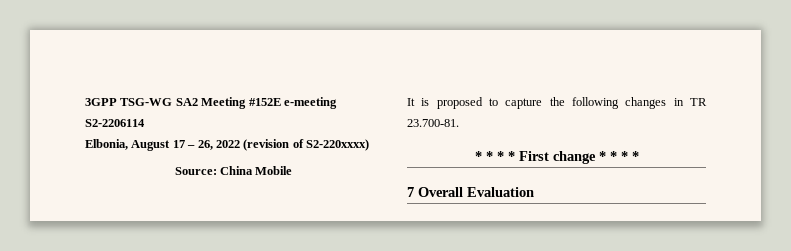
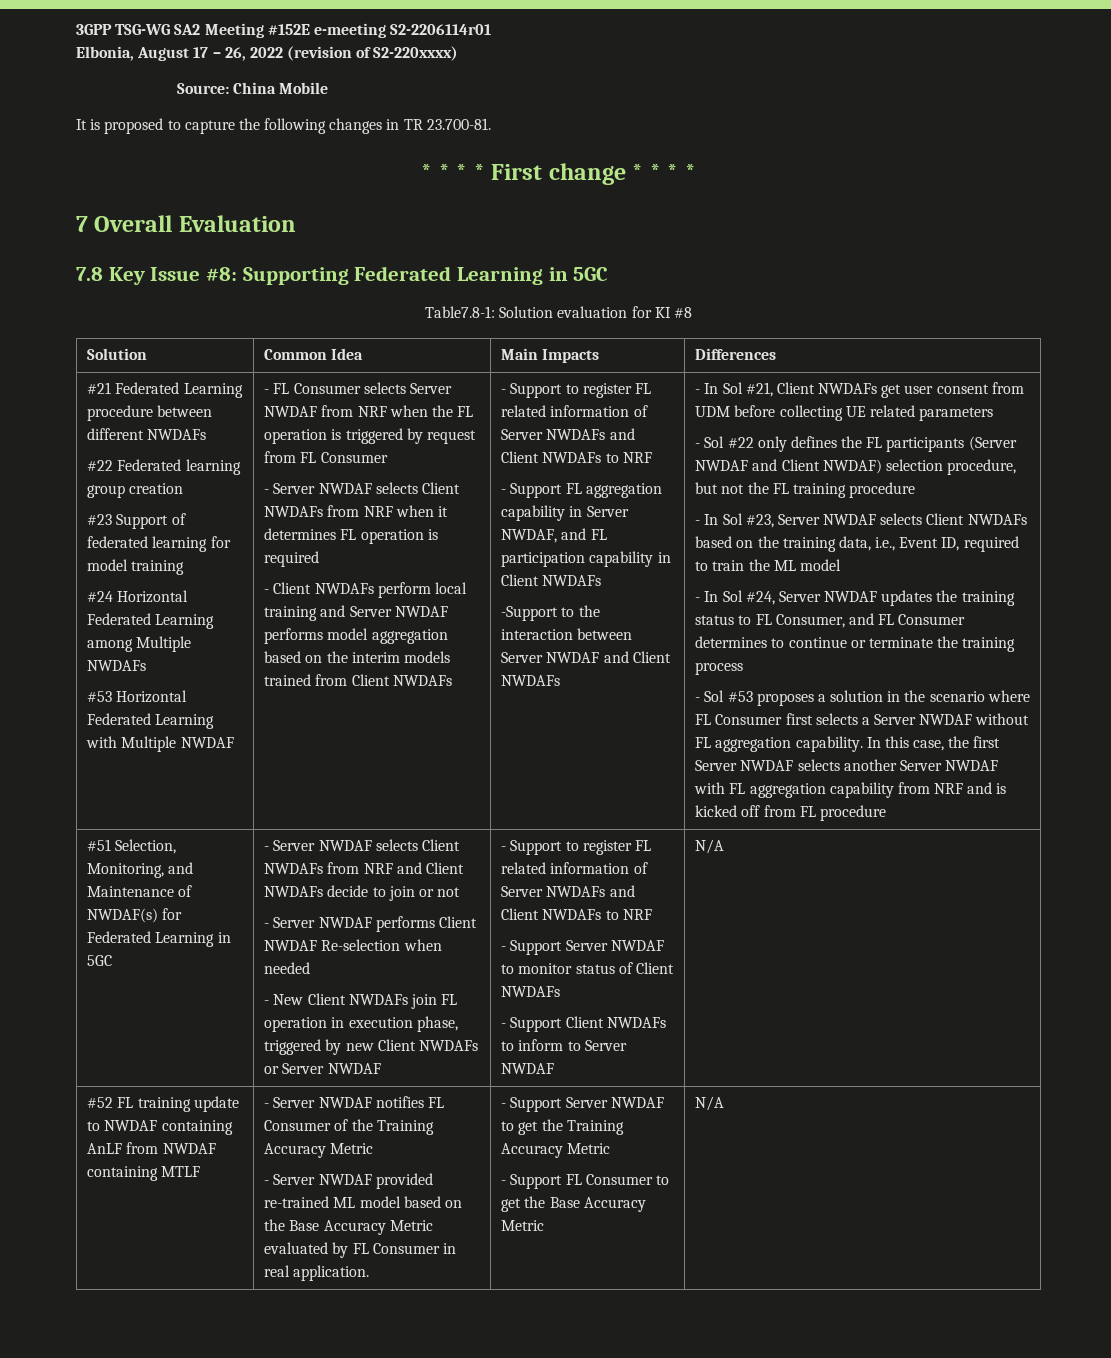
[85,119,145,127] S2-2206114 -> [390,24,492,35] S2-2206114r01
(534, 192) none -> [76,266,609,285] [425,306,692,318] [87,348,148,360] [264,348,364,360] [501,348,600,363] [695,348,777,360] [87,382,243,398] [87,405,213,421] [87,428,207,440] [87,459,241,475] [87,483,184,498] [87,513,186,529] [87,536,231,552] [87,559,185,575] [87,590,189,603] [87,613,215,629] [87,636,192,652] [87,660,147,671] [87,690,188,703] [87,713,215,729] [86,736,234,752] [264,382,452,394] [264,405,474,417] [264,428,476,444] [264,451,388,463] [264,482,460,494] [264,505,448,517] [264,528,438,544] [264,551,320,567] [264,582,467,598] [264,605,448,621] [264,628,448,644] [264,651,450,663] [264,674,452,686] [501,383,651,398] [501,405,648,417] [501,428,635,440] [501,451,652,463] [501,483,662,498] [501,505,629,521] [501,528,607,543] [501,551,671,567] [501,574,602,586] [501,605,600,621] [501,628,633,640] [501,651,671,663] [501,675,561,686] [695,382,1024,398] [695,405,994,421] [695,436,1017,452] [695,459,1017,475] [695,482,916,498] [695,513,1027,528] [695,536,1019,552] [695,559,841,571] [695,590,1015,606] [695,613,966,628] [695,636,1016,652] [695,662,744,675] [695,690,1030,706] [695,713,1030,725] [695,736,1001,752] [695,759,999,771] [694,782,1007,798] [695,805,886,821] [87,839,177,854] [87,862,194,878] [87,885,193,897] [87,908,183,923] [87,931,231,947] [87,955,113,966] [264,839,460,851] [264,862,464,874] [264,885,461,901] [264,916,477,932] [264,939,442,951] [264,962,311,974] [264,993,458,1009] [264,1016,458,1032] [264,1039,478,1055] [264,1063,381,1074] [501,840,651,855] [501,862,648,874] [501,885,635,897] [501,908,652,920] [501,940,664,955] [501,962,674,974] [501,986,561,997] [501,1016,666,1032] [501,1039,627,1051] [501,1063,555,1074] [695,839,725,854] [87,1096,239,1112] [87,1120,233,1135] [87,1142,216,1154] [87,1166,201,1181] [264,1096,444,1108] [264,1119,434,1135] [264,1143,374,1158] [264,1173,433,1189] [264,1196,462,1208] [264,1219,433,1235] [264,1242,456,1258] [264,1265,370,1281] [501,1097,664,1112] [501,1119,624,1135] [501,1143,611,1158] [501,1174,669,1189] [501,1196,646,1212] [501,1220,545,1231] [695,1096,725,1111] // 7.8 Key Issue #8: Supporting Federated Learning in 5GC // Table7.8-1: Solution evaluation for KI #8 // Solution | Common Idea | Main Impacts | Differences // #21 Federated Learning procedure between different NWDAFs // #22 Federated learning group creation // #23 Support of federated learning for model training // #24 Horizontal Federated Learning among Multiple NWDAFs // #53 Horizontal Federated Learning with Multiple NWDAF | - FL Consumer selects Server NWDAF from NRF when the FL operation is triggered by request from FL Consumer // - Server NWDAF selects Client NWDAFs from NRF when it determines FL operation is required // - Client NWDAFs perform local training and Server NWDAF performs model aggregation based on the interim models trained from Client NWDAFs | - Support to register FL related information of Server NWDAFs and Client NWDAFs to NRF // - Support FL aggregation capability in Server NWDAF, and FL participation capability in Client NWDAFs // -Support to the interaction between Server NWDAF and Client NWDAFs | - In Sol #21, Client NWDAFs get user consent from UDM before collecting UE related parameters // - Sol #22 only defines the FL participants (Server NWDAF and Client NWDAF) selection procedure, but not the FL training procedure // - In Sol #23, Server NWDAF selects Client NWDAFs based on the training data, i.e., Event ID, required to train the ML model // - In Sol #24, Server NWDAF updates the training status to FL Consumer, and FL Consumer determines to continue or terminate the training process // - Sol #53 proposes a solution in the scenario where FL Consumer first selects a Server NWDAF without FL aggregation capability. In this case, the first Server NWDAF selects another Server NWDAF with FL aggregation capability from NRF and is kicked off from FL procedure // #51 Selection, Monitoring, and Maintenance of NWDAF(s) for Federated Learning in 5GC | - Server NWDAF selects Client NWDAFs from NRF and Client NWDAFs decide to join or not // - Server NWDAF performs Client NWDAF Re-selection when needed // - New Client NWDAFs join FL operation in execution phase, triggered by new Client NWDAFs or Server NWDAF | - Support to register FL related information of Server NWDAFs and Client NWDAFs to NRF // - Support Server NWDAF to monitor status of Client NWDAFs // - Support Client NWDAFs to inform to Server NWDAF | N/A // #52 FL training update to NWDAF containing AnLF from NWDAF containing MTLF | - Server NWDAF notifies FL Consumer of the Training Accuracy Metric // - Server NWDAF provided re-trained ML model based on the Base Accuracy Metric evaluated by FL Consumer in real application. | - Support Server NWDAF to get the Training Accuracy Metric // - Support FL Consumer to get the Base Accuracy Metric | N/A

